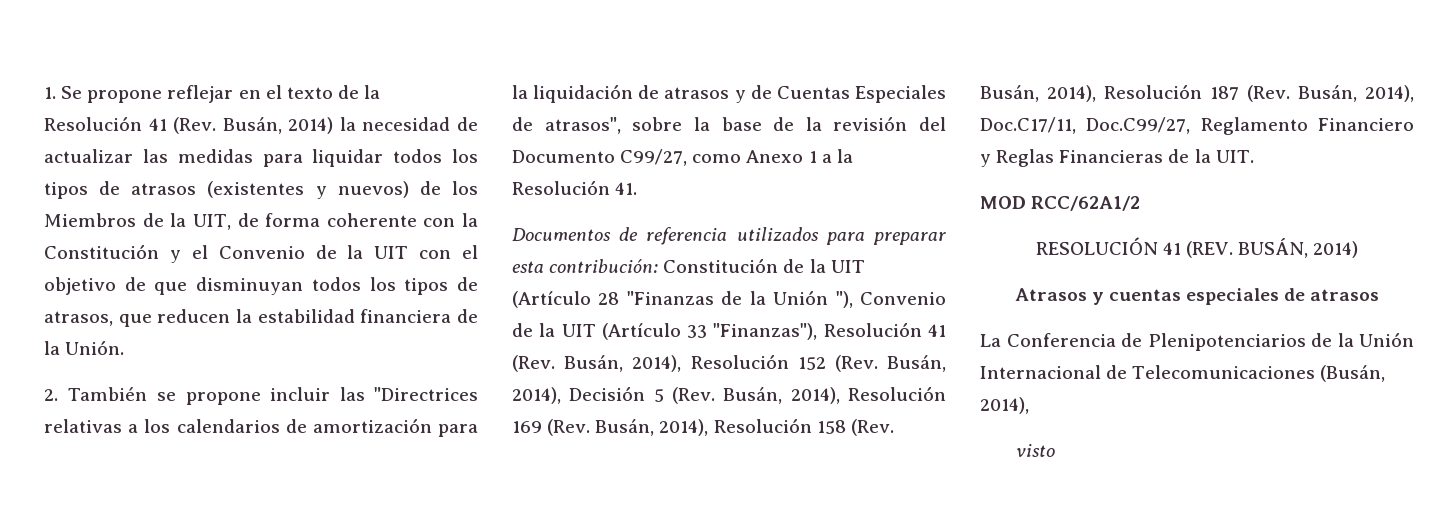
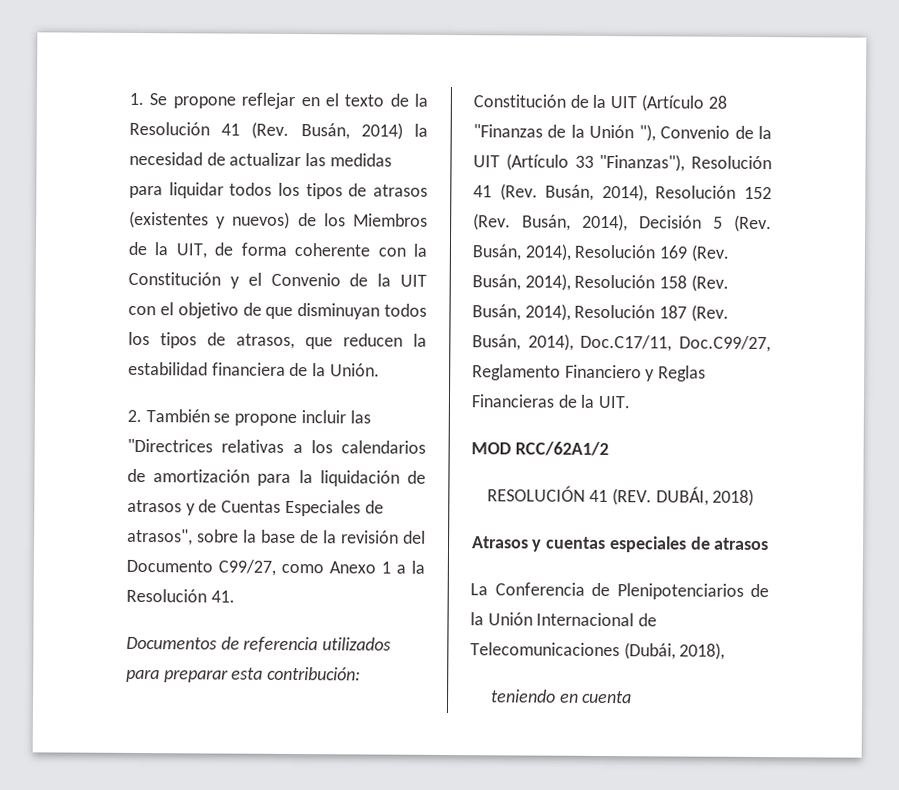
[1238,238,1359,258] BUSÁN, 2014) -> [655,486,755,506] DUBÁI, 2018)
[1320,365,1386,382] [980,397,1029,414] [1015,444,1055,457] (Busán, 2014), // visto -> [623,642,726,660] [490,689,633,704] (Dubái, 2018), // teniendo en cuenta

